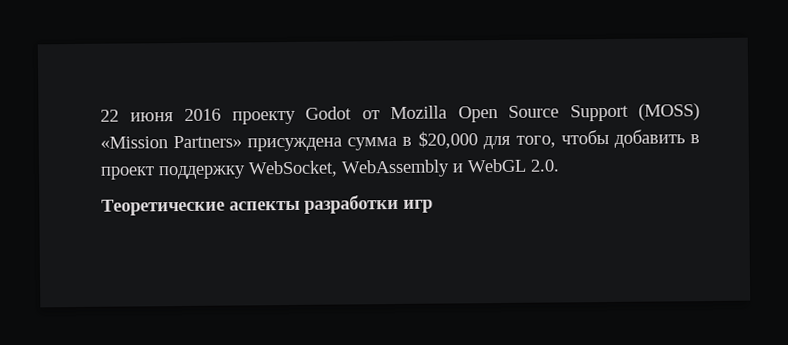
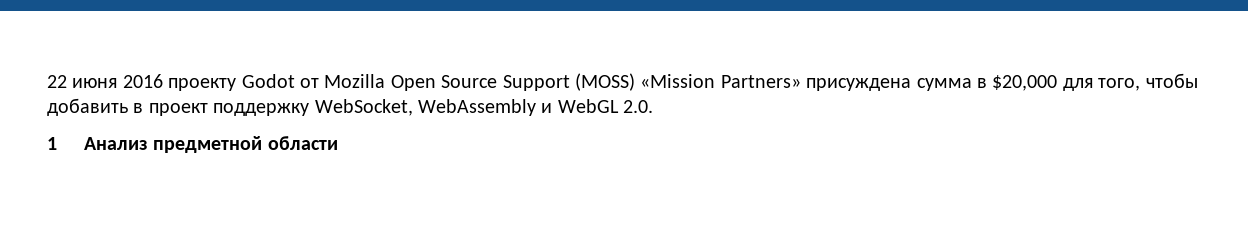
[101,194,433,216] Теоретические аспекты разработки игр -> [47,136,338,153] 1 Анализ предметной области

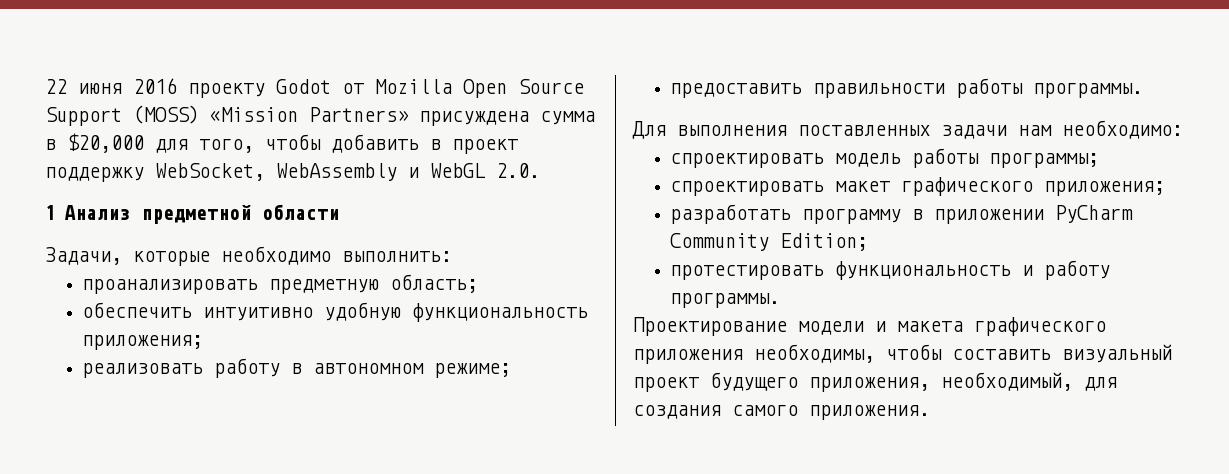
(338, 143) none -> [45,246,452,266] [81,274,478,294] [81,302,588,322] [81,335,203,350] [81,358,511,378] [669,78,1143,98] [632,120,1183,139] [669,148,1099,168] [669,177,1165,196] [669,204,1133,224] [669,233,868,251] [669,260,1110,280] [669,293,780,308] [633,317,1106,336] [633,344,1172,364] [633,372,1117,392] [633,405,930,420] // Задачи, которые необходимо выполнить: // проанализировать предметную область; // обеспечить интуитивно удобную функциональность приложения; // реализовать работу в автономном режиме; // предоставить правильности работы программы. // Для выполнения поставленных задачи нам необходимо: // спроектировать модель работы программы; // спроектировать макет графического приложения; // разработать программу в приложении PyCharm Community Edition; // протестировать функциональность и работу программы. // Проектирование модели и макета графического приложения необходимы, чтобы составить визуальный проект будущего приложения, необходимый, для создания самого приложения.

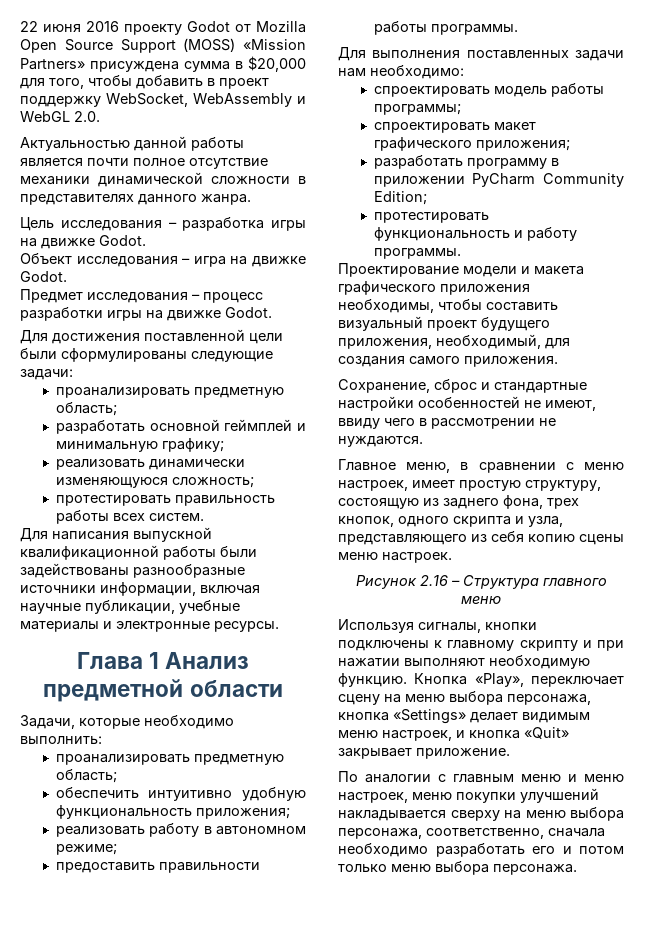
(540, 170) none -> [20,136,244,151] [20,158,268,169] [20,172,306,187] [20,194,251,205] [20,217,306,231] [20,235,146,249] [20,253,306,267] [20,271,67,282] [20,289,263,303] [20,307,272,321] [20,329,283,344] [20,348,273,362] [20,369,73,380] [55,387,284,398] [55,402,117,416] [55,419,306,434] [55,438,224,452] [55,459,245,470] [55,477,254,488] [55,495,275,506] [55,510,204,524] [20,527,212,542] [20,545,257,560] [20,563,245,578] [20,582,260,596] [20,600,240,614] [20,621,279,632] [76,652,143,669] Актуальностью данной работы является почти полное отсутствие механики динамической сложности в представителях данного жанра. // Цель исследования – разработка игры на движке Godot. // Объект исследования – игра на движке Godot. // Предмет исследования – процесс разработки игры на движке Godot. // Для достижения поставленной цели были сформулированы следующие задачи: // проанализировать предметную область; // разработать основной геймплей и минимальную графику; // реализовать динамически изменяющуюся сложность; // протестировать правильность работы всех систем. // Для написания выпускной квалификационной работы были задействованы разнообразные источники информации, включая научные публикации, учебные материалы и электронные ресурсы. // Глава
(930, 412) none -> [338,379,587,393] [338,396,596,411] [338,418,556,429] [338,436,423,447] [338,459,624,473] [338,480,601,491] [338,495,579,509] [338,516,563,527] [338,531,624,545] [338,552,452,563] [355,575,607,589] [461,596,501,604] [338,619,537,633] [338,640,624,651] [338,655,590,669] [338,673,624,687] [338,691,591,705] [338,709,590,724] [338,727,569,741] [338,748,510,759] [338,771,624,783] [338,788,599,803] [338,807,624,821] [338,828,605,839] [338,843,624,857] [338,861,577,875] // Сохранение, сброс и стандартные настройки особенностей не имеют, ввиду чего в рассмотрении не нуждаются. // Главное меню, в сравнении с меню настроек, имеет простую структуру, состоящую из заднего фона, трех кнопок, одного скрипта и узла, представляющего из себя копию сцены меню настроек. // Рисунок 2.16 – Структура главного меню // Используя сигналы, кнопки подключены к главному скрипту и при нажатии выполняют необходимую функцию. Кнопка «Play», переключает сцену на меню выбора персонажа, кнопка «Settings» делает видимым меню настроек, и кнопка «Quit» закрывает приложение. // По аналогии с главным меню и меню настроек, меню покупки улучшений накладывается сверху на меню выбора персонажа, соответственно, сначала необходимо разработать его и потом только меню выбора персонажа.

